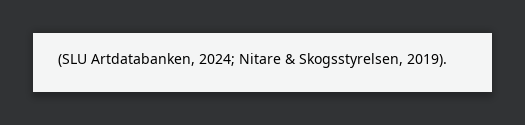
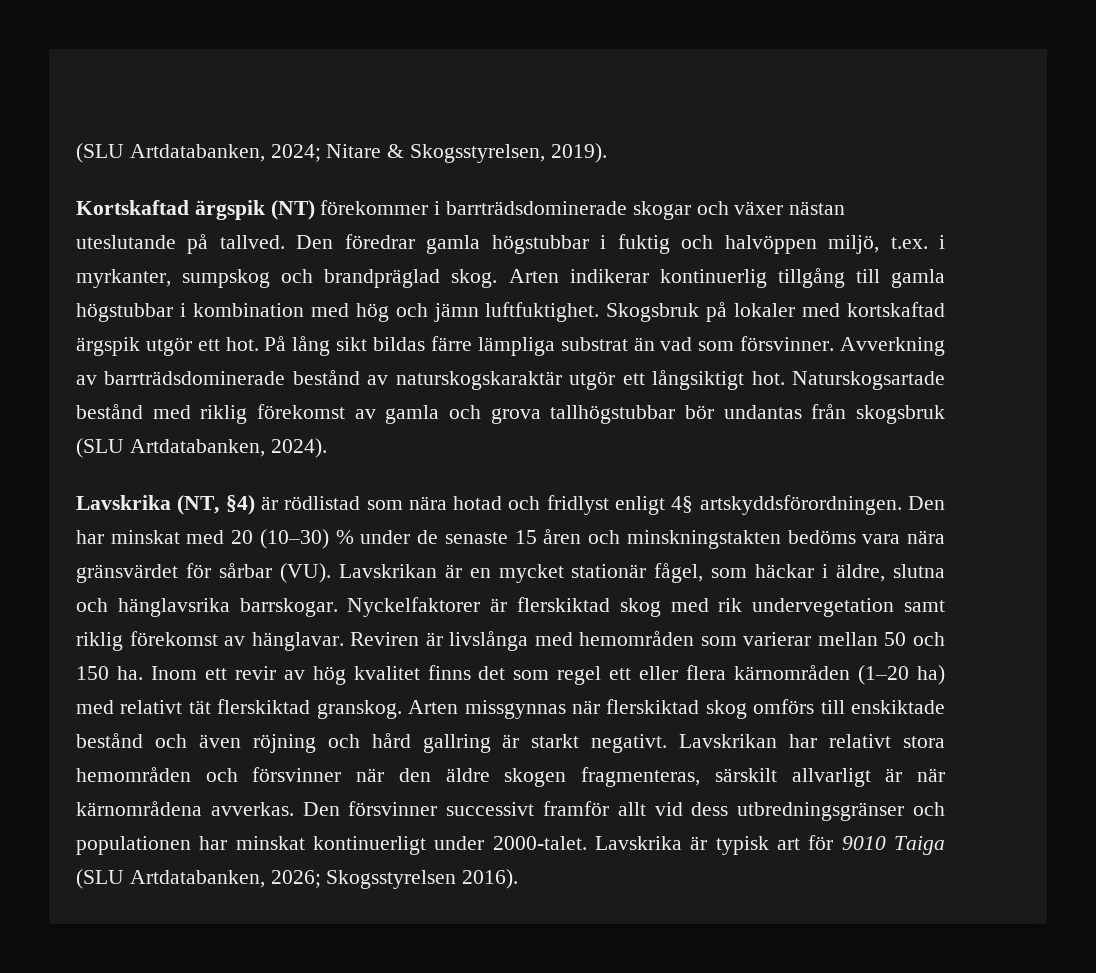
(447, 60) none -> [76,200,846,220] [76,234,945,254] [76,268,946,288] [76,302,945,322] [76,336,946,356] [76,370,946,390] [76,404,945,424] [76,438,327,458] [76,495,945,515] [76,529,946,549] [76,563,946,583] [76,597,945,617] [76,631,946,651] [76,665,946,685] [76,699,945,719] [76,733,945,753] [76,767,946,787] [76,801,945,821] [76,835,946,855] [76,869,519,889] // Kortskaftad ärgspik (NT) förekommer i barrträdsdominerade skogar och växer nästan uteslutande på tallved. Den föredrar gamla högstubbar i fuktig och halvöppen miljö, t.ex. i myrkanter, sumpskog och brandpräglad skog. Arten indikerar kontinuerlig tillgång till gamla högstubbar i kombination med hög och jämn luftfuktighet. Skogsbruk på lokaler med kortskaftad ärgspik utgör ett hot. På lång sikt bildas färre lämpliga substrat än vad som försvinner. Avverkning av barrträdsdominerade bestånd av naturskogskaraktär utgör ett långsiktigt hot. Naturskogsartade bestånd med riklig förekomst av gamla och grova tallhögstubbar bör undantas från skogsbruk (SLU Artdatabanken, 2024). // Lavskrika (NT, §4) är rödlistad som nära hotad och fridlyst enligt 4§ artskyddsförordningen. Den har minskat med 20 (10–30) % under de senaste 15 åren och minskningstakten bedöms vara nära gränsvärdet för sårbar (VU). Lavskrikan är en mycket stationär fågel, som häckar i äldre, slutna och hänglavsrika barrskogar. Nyckelfaktorer är flerskiktad skog med rik undervegetation samt riklig förekomst av hänglavar. Reviren är livslånga med hemområden som varierar mellan 50 och 150 ha. Inom ett revir av hög kvalitet finns det som regel ett eller flera kärnområden (1–20 ha) med relativt tät flerskiktad granskog. Arten missgynnas när flerskiktad skog omförs till enskiktade bestånd och även röjning och hård gallring är starkt negativt. Lavskrikan har relativt stora hemområden och försvinner när den äldre skogen fragmenteras, särskilt allvarligt är när kärnområdena avverkas. Den försvinner successivt framför allt vid dess utbredningsgränser och populationen har minskat kontinuerligt under 2000-talet. Lavskrika är typisk art för 9010 Taiga (SLU Artdatabanken, 2026; Skogsstyrelsen 2016).

